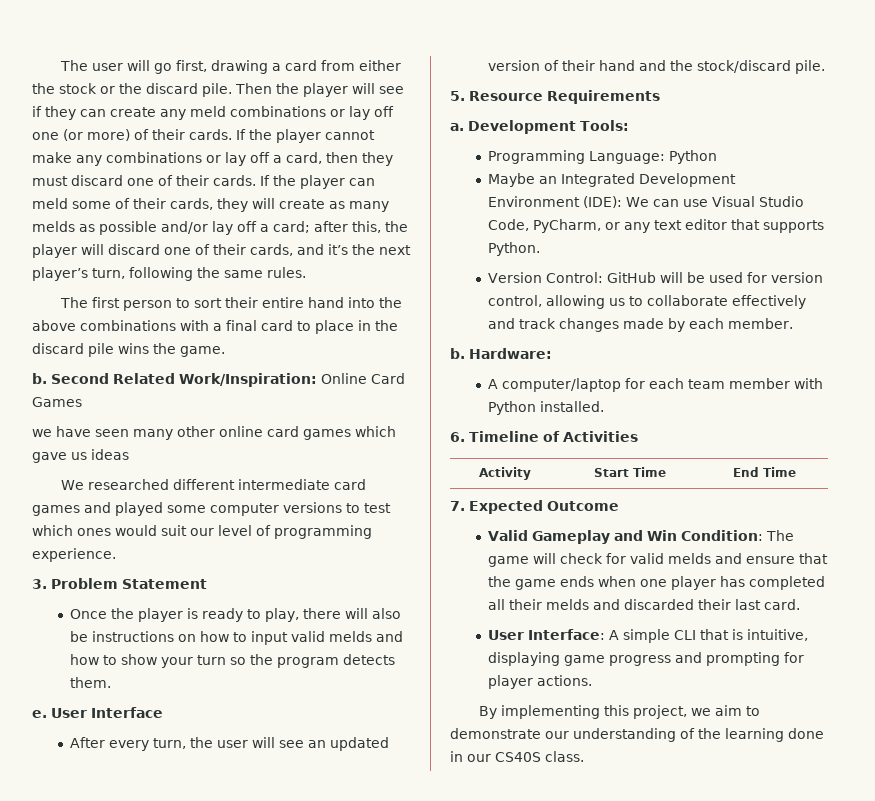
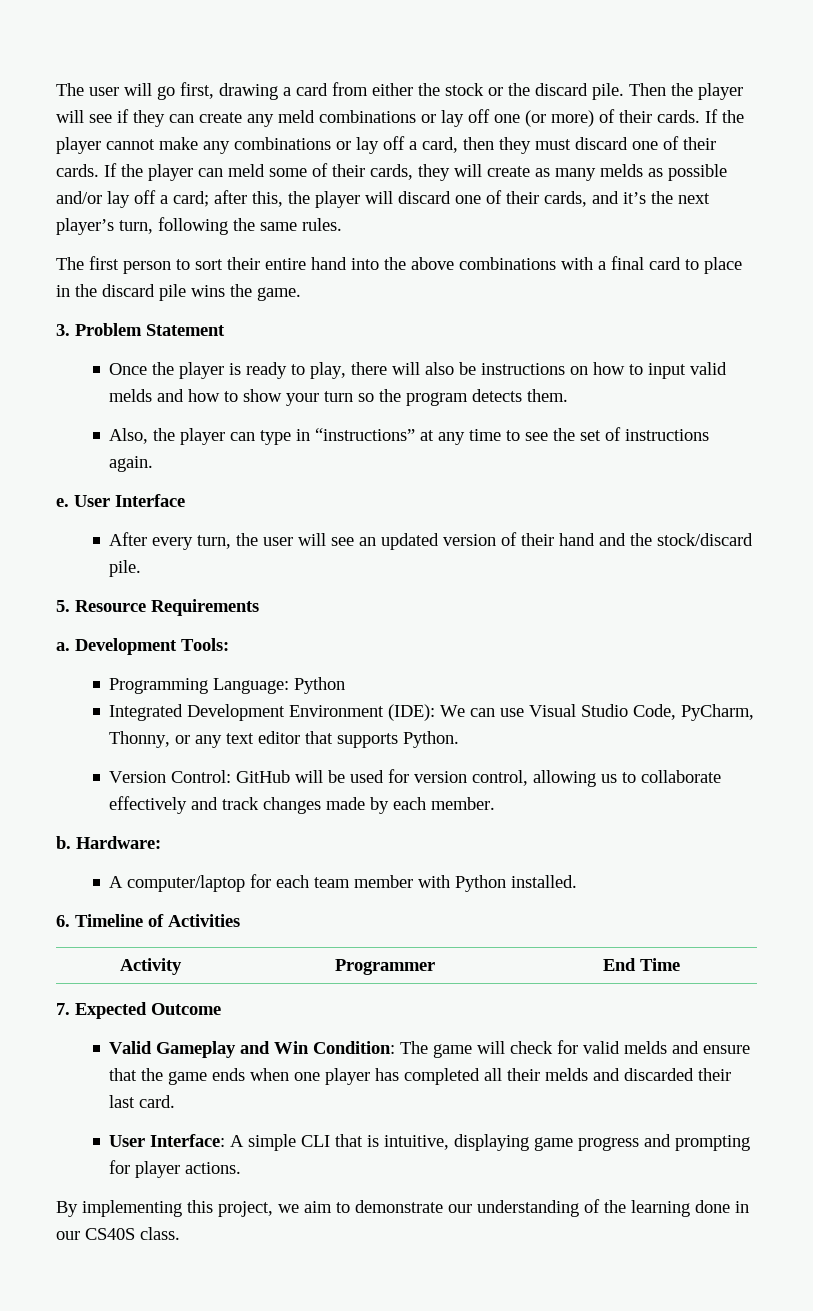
[32,373,405,387] [32,397,82,407] [32,426,396,440] [32,449,129,463] [61,479,367,490] [32,502,391,516] [32,525,372,539] [32,548,116,562] // b. Second Related Work/Inspiration: Online Card Games // we have seen many other online card games which gave us ideas // We researched different intermediate card games and played some computer versions to test which ones would suit our level of programming experience. -> (301, 294) none
(111, 682) none -> [109,427,710,445] [109,456,154,472] // Also, the player can type in “instructions” at any time to see the set of instructions again.
[487,173,557,187] Maybe an -> (346, 685) none
(601, 226) none -> [109,731,171,748] Thonny,
[593,467,666,477] Start Time -> [334,959,435,975] Programmer

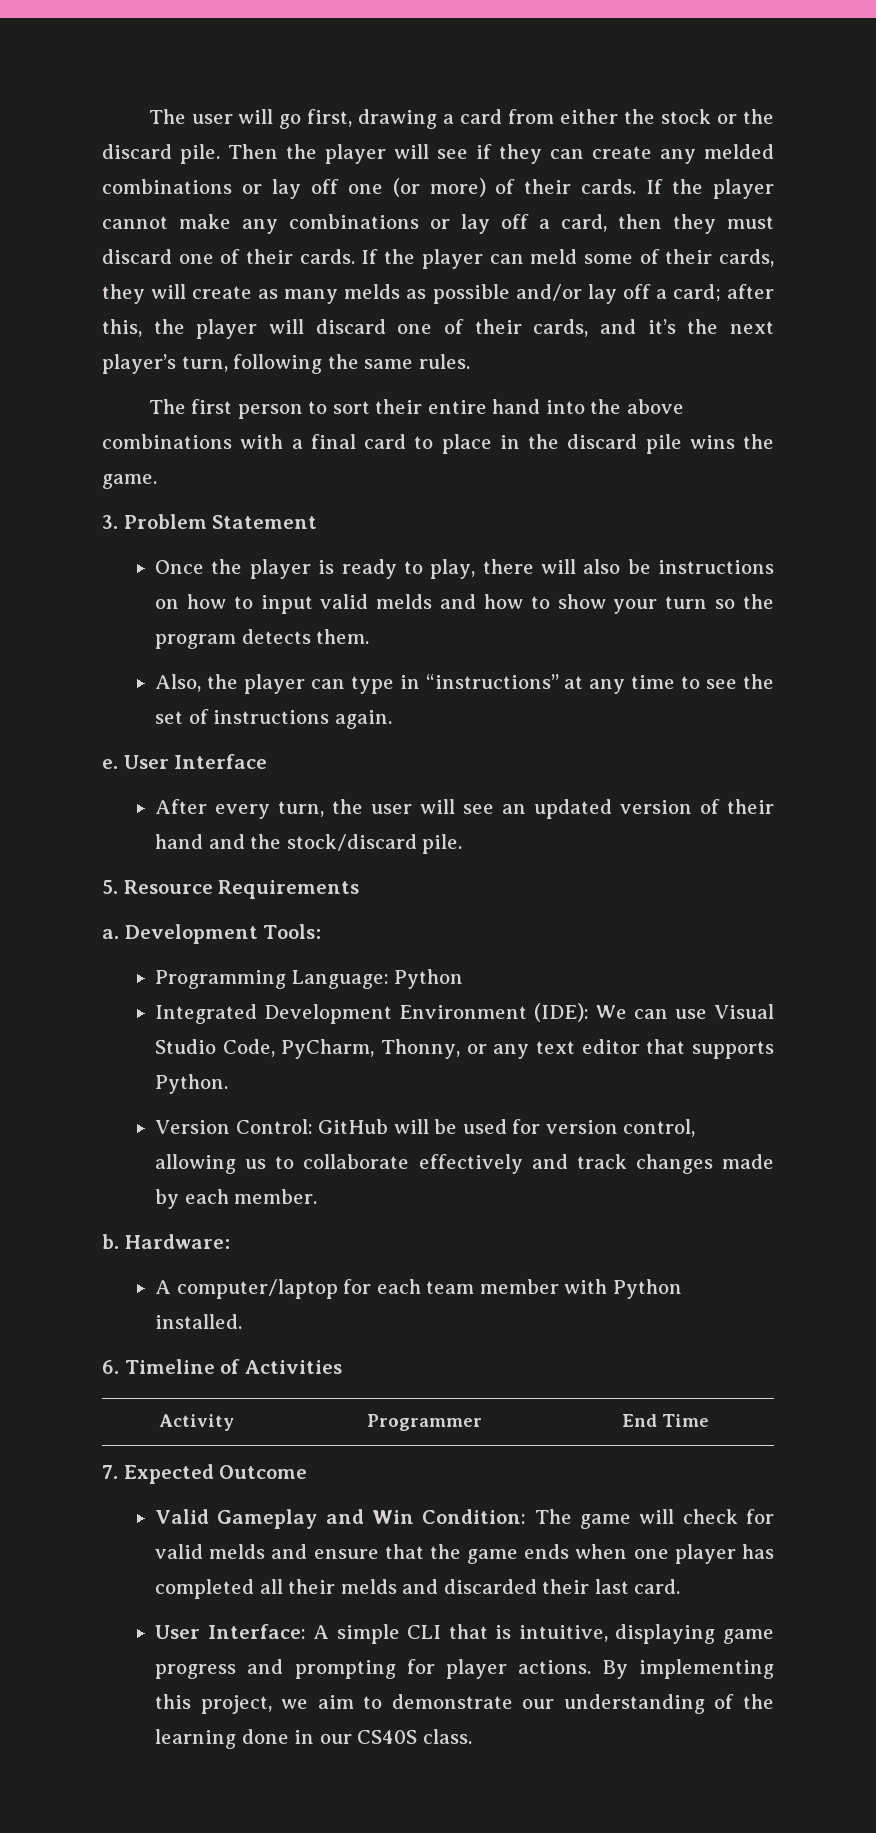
[278,110,315,123] meld -> [704,144,774,159] melded
(242, 1168) // -> (592, 1667) none

